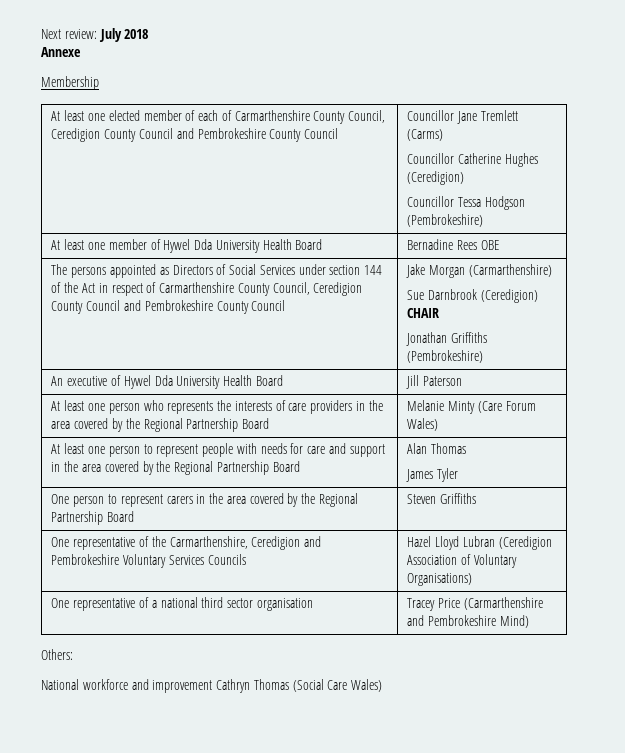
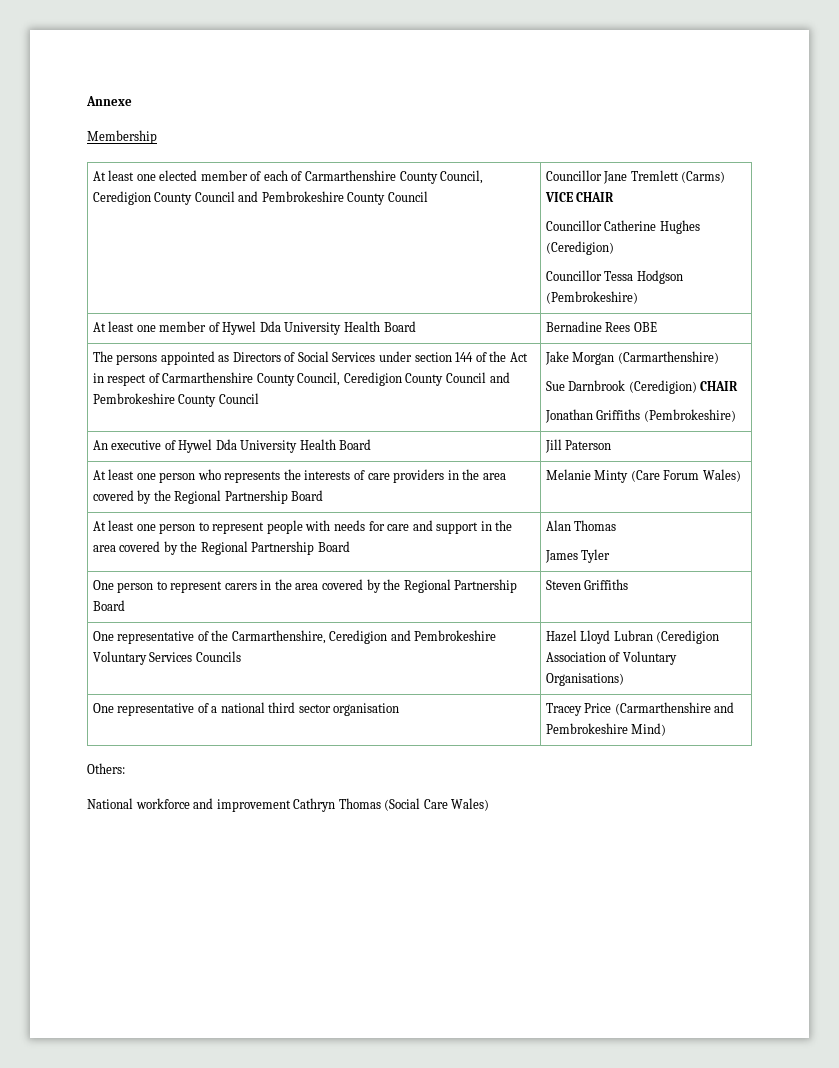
[41,28,149,42] Next review: July 2018 // -> (86, 101) none
(444, 135) none -> [544,192,615,202] VICE CHAIR

